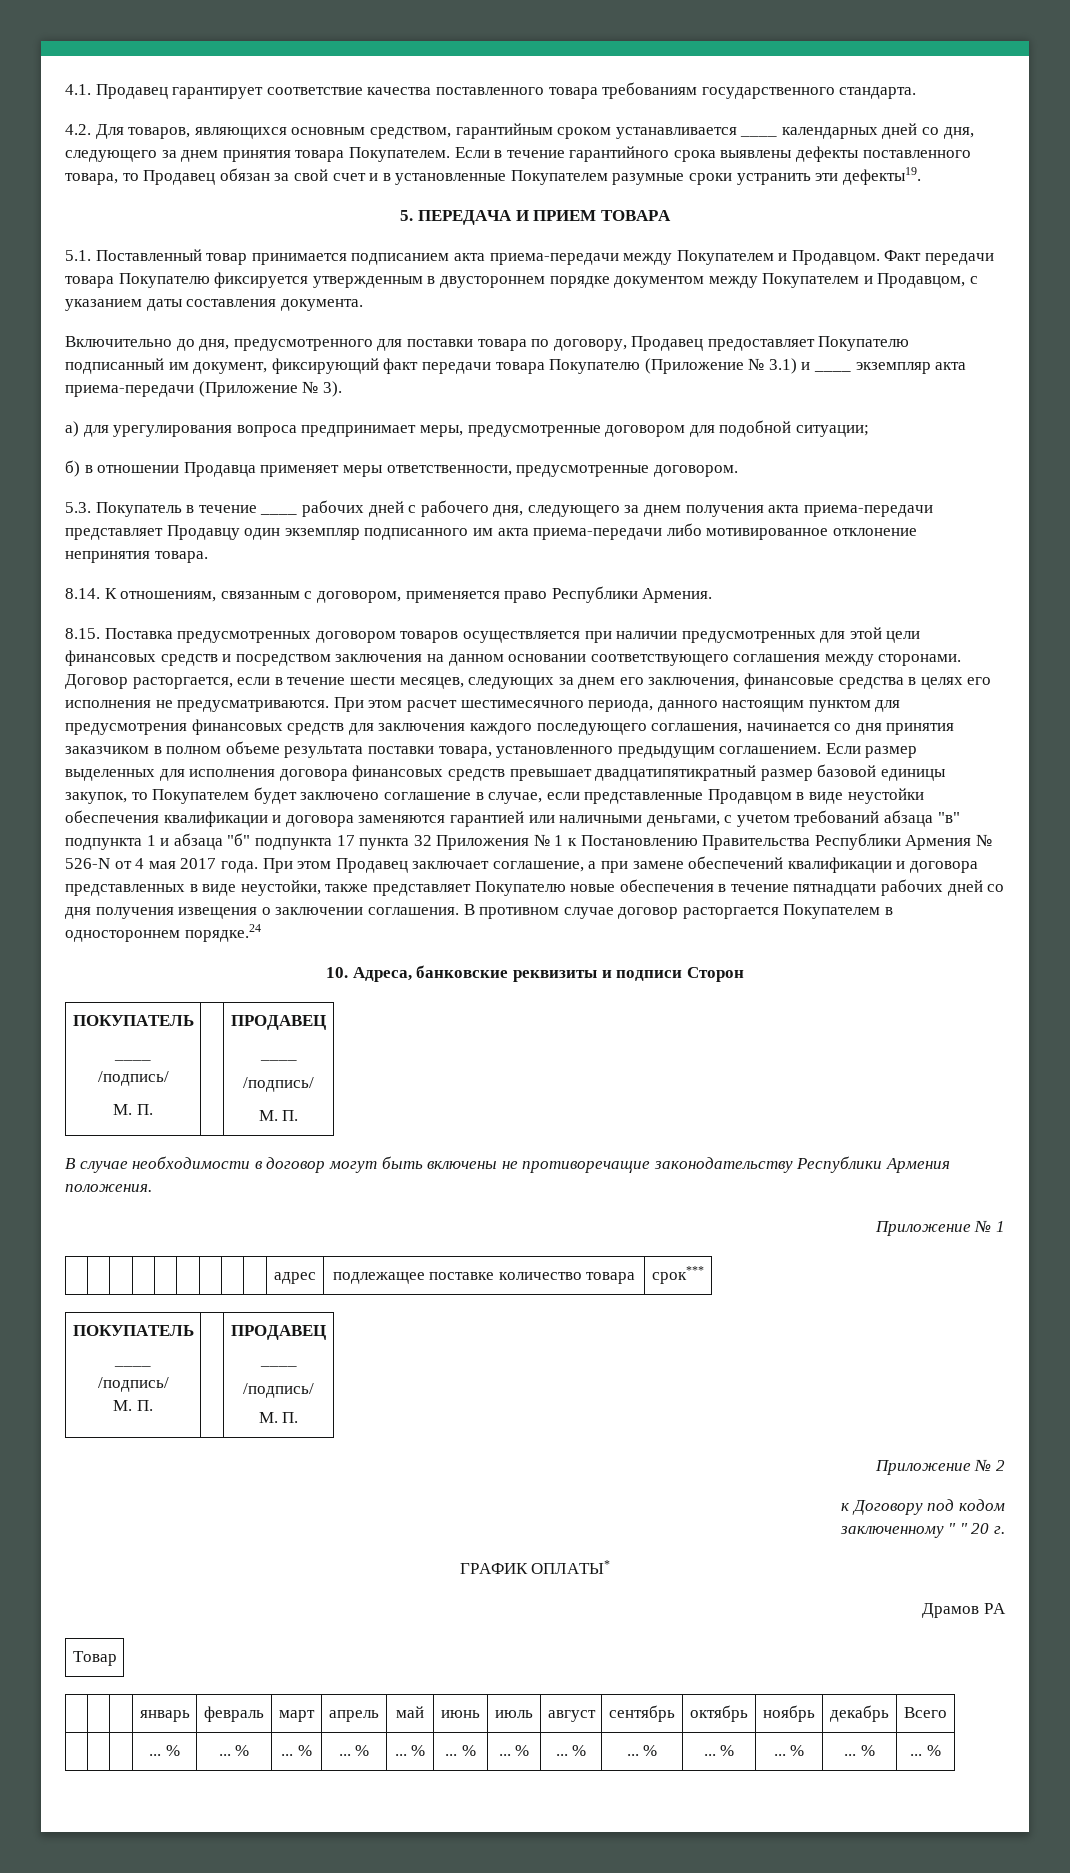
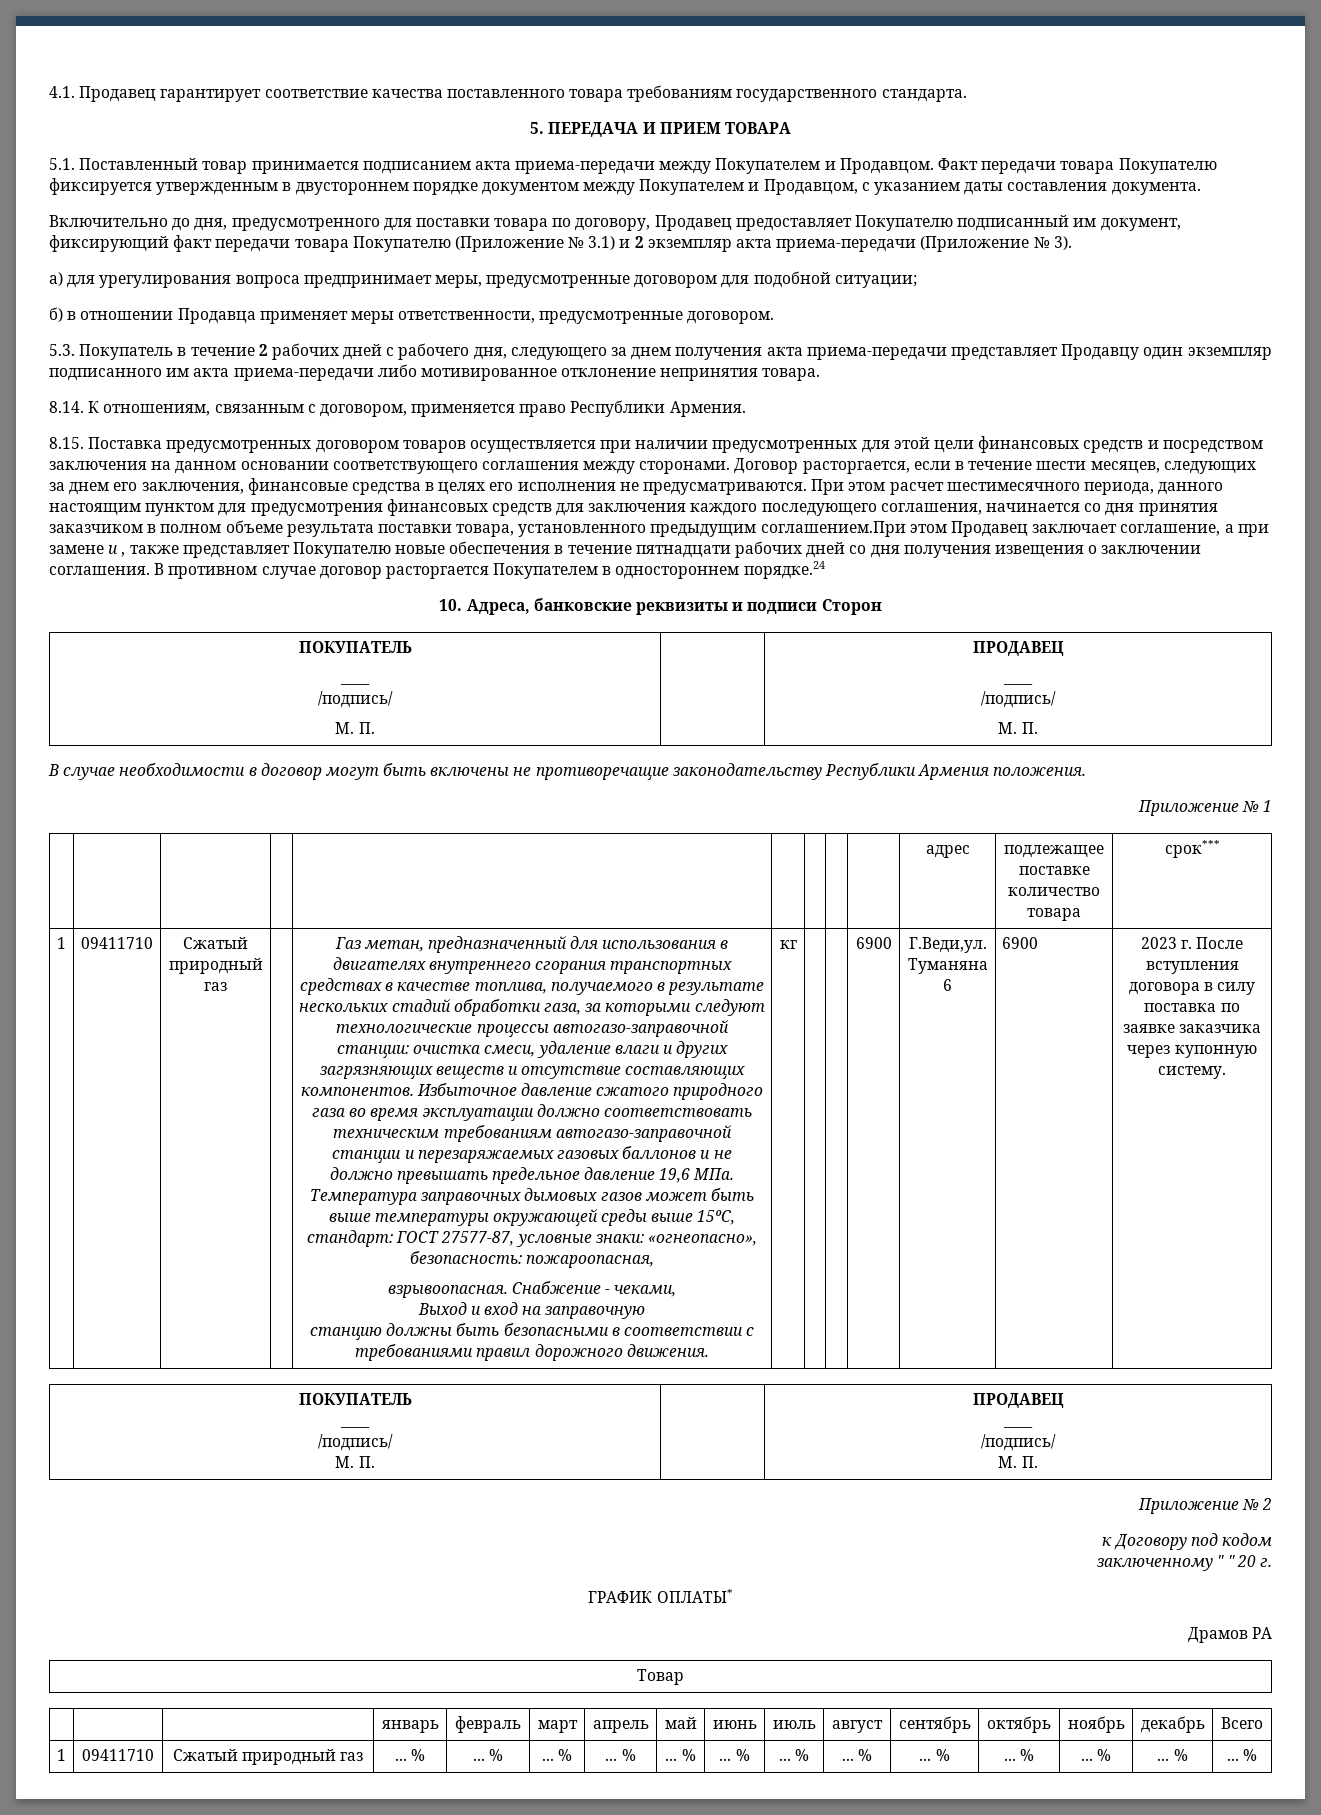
[65,123,974,139] [65,146,971,162] [65,167,921,185] // 4.2. Для товаров, являющихся основным средством, гарантийным сроком устанавливается ____ календарных дней со дня, следующего за днем принятия товара Покупателем. Если в течение гарантийного срока выявлены дефекты поставленного товара, то Продавец обязан за свой счет и в установленные Покупателем разумные сроки устранить эти дефекты19. -> (967, 95) none
[814,370,852,372] ____ -> [634,236,644,248] 2
[260,513,298,515] ____ -> [258,344,268,356] 2
[719,743,918,758] [65,764,946,781] [65,787,924,804] [65,810,960,827] [65,833,993,850] [65,858,293,873] соглашением. Если размер выделенных для исполнения договора финансовых средств превышает двадцатипятикратный размер базовой единицы закупок, то Покупателем будет заключенo соглашение в случае, если представленные Продавцом в виде неустойки обеспечения квалификации и договора заменяются гарантией или наличными деньгами, с учетом требований абзаца "в" подпункта 1 и абзаца "б" подпункта 17 пункта 32 Приложения № 1 к Постановлению Правительства Республики Армения № 526-N от 4 мая 2017 года. При -> [760,521,906,537] соглашением.При
[688,856,979,873] [65,880,321,896] обеспечений квалификации и договора представленных в виде неустойки, -> [108,545,126,557] и ,
(704, 1275) none -> [57,937,66,949] [81,937,153,949] [183,937,248,949] [168,958,263,974] [204,982,227,991] [334,936,729,953] [332,957,733,974] [299,978,765,995] [299,999,765,1016] [336,1020,729,1037] [336,1041,729,1058] [319,1066,746,1079] [300,1083,764,1100] [312,1104,752,1121] [333,1125,732,1142] [332,1146,732,1163] [329,1167,735,1184] [310,1188,754,1205] [328,1209,736,1226] [307,1230,757,1247] [409,1251,655,1268] [387,1281,677,1298] [417,1302,646,1319] [309,1323,755,1340] [355,1344,709,1361] [779,940,797,949] [855,937,892,949] [908,937,987,953] [907,958,988,974] [943,979,952,991] [1002,937,1039,949] [1140,937,1244,949] [1145,961,1239,974] [1128,982,1256,995] [1144,1003,1240,1012] [1122,1024,1262,1033] [1127,1045,1257,1058] [1158,1066,1226,1079] // 1 | 09411710 | Сжатый природный газ | | Газ метан, предназначенный для использования в двигателях внутреннего сгорания транспортных средствах в качестве топлива, получаемого в результате нескольких стадий обработки газа, за которыми следуют технологические процессы автогазо-заправочной станции: очистка смеси, удаление влаги и других загрязняющих веществ и отсутствие составляющих компонентов. Избыточное давление сжатого природного газа во время эксплуатации должно соответствовать техническим требованиям автогазо-заправочной станции и перезаряжаемых газовых баллонов и не должно превышать предельное давление 19,6 МПа. Температура заправочных дымовых газов может быть выше температуры окружающей среды выше 15ºC, стандарт: ГОСТ 27577-87, условные знаки: «огнеопасно», безопасность: пожароопасная, // взрывоопасная. Снабжение - чеками, // Выход и вход на заправочную // станцию должны быть безопасными в соответствии с требованиями правил дорожного движения. | кг | | | 6900 | Г.Веди,ул. Туманяна 6 | 6900 | 2023 г. После вступления договора в силу поставка по заявке заказчика через купонную систему.
(947, 1712) | | -> [57,1749,66,1761] [82,1749,154,1761] [172,1749,364,1765] 1 | 09411710 | Сжатый природный газ

